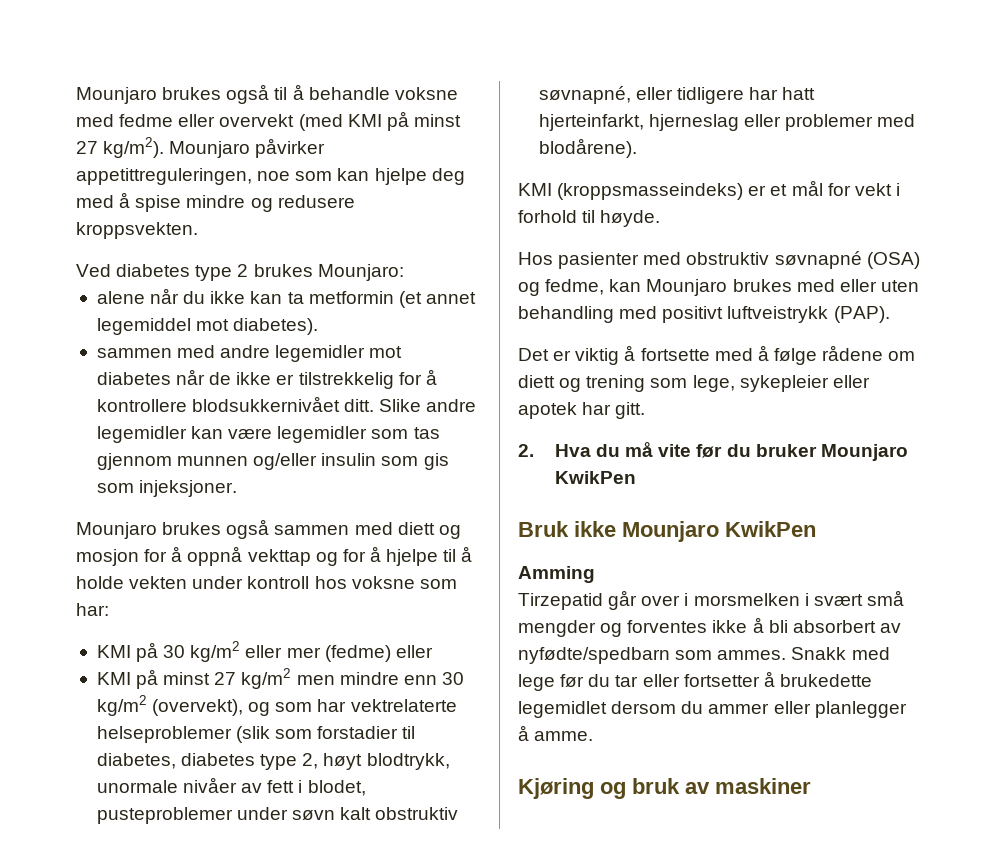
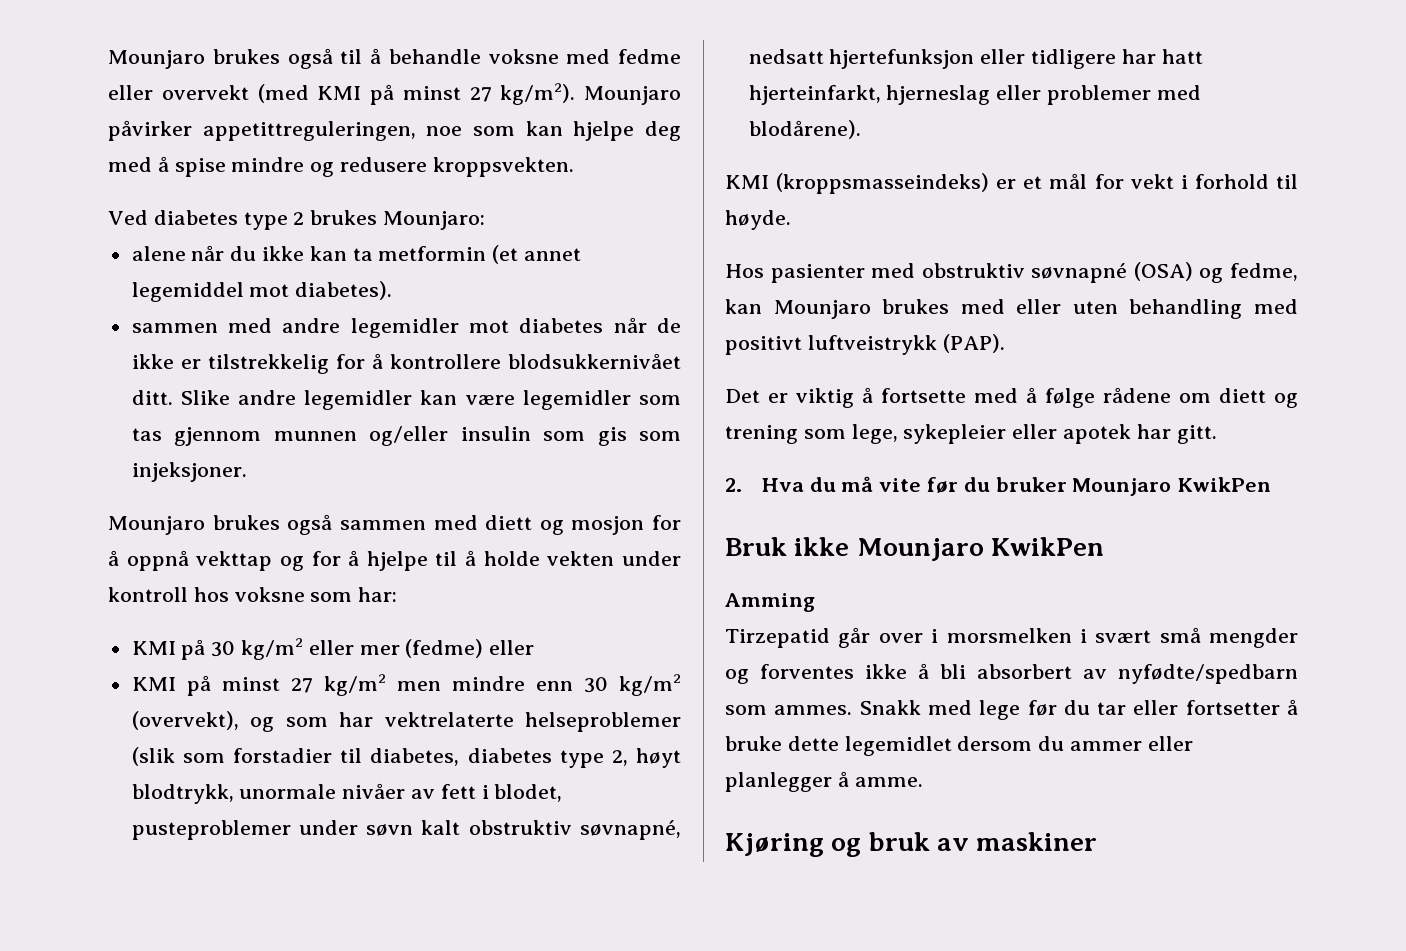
(631, 95) none -> [748,49,975,69] nedsatt hjertefunksjon
[779,674,872,687] brukedette -> [725,736,839,751] bruke dette

